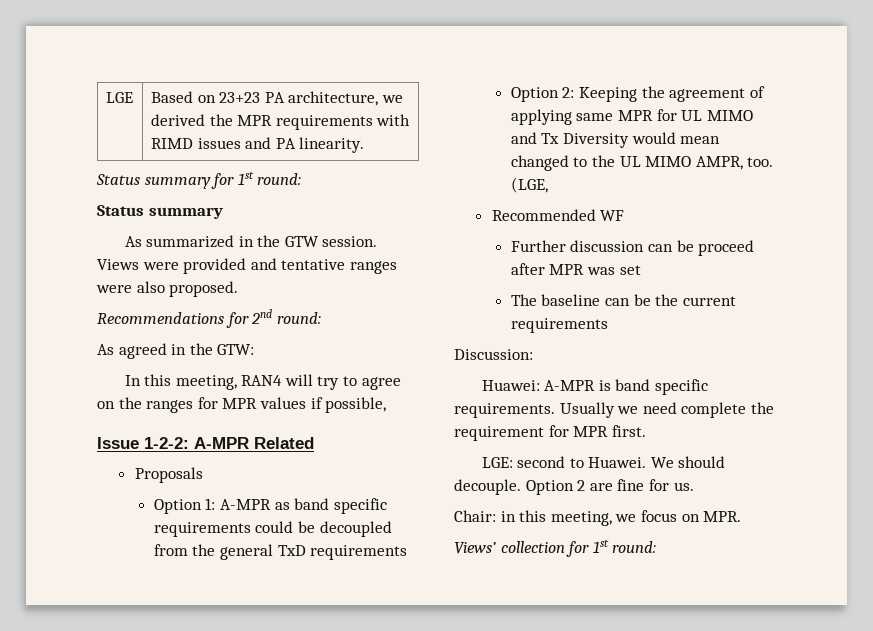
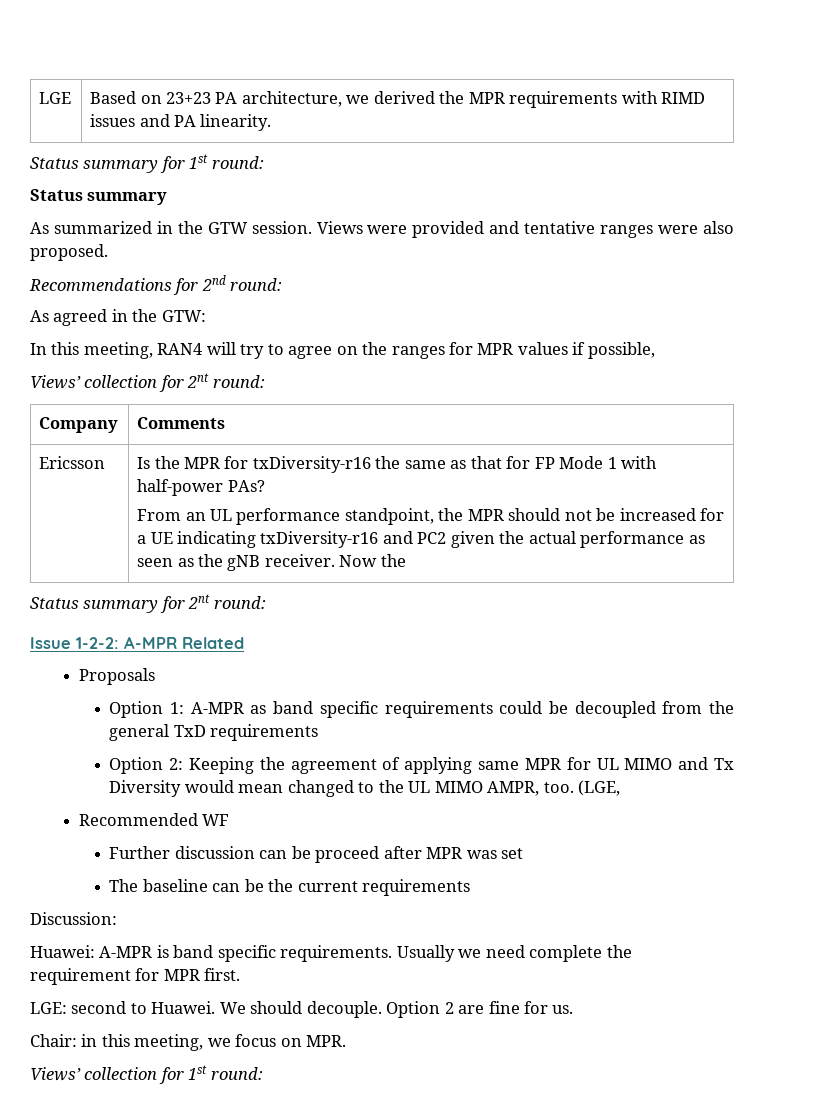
(387, 405) none -> [30,373,265,392] [39,417,119,433] [137,417,226,429] [39,456,106,469] [137,456,658,473] [137,479,265,496] [137,508,725,525] [137,531,705,548] [137,554,406,571] [30,594,266,613] // Views’ collection for 2nt round: // Company | Comments // Ericsson | Is the MPR for txDiversity-r16 the same as that for FP Mode 1 with half-power PAs? // From an UL performance standpoint, the MPR should not be increased for a UE indicating txDiversity-r16 and PC2 given the actual performance as seen as the gNB receiver. Now the // Status summary for 2nt round:

